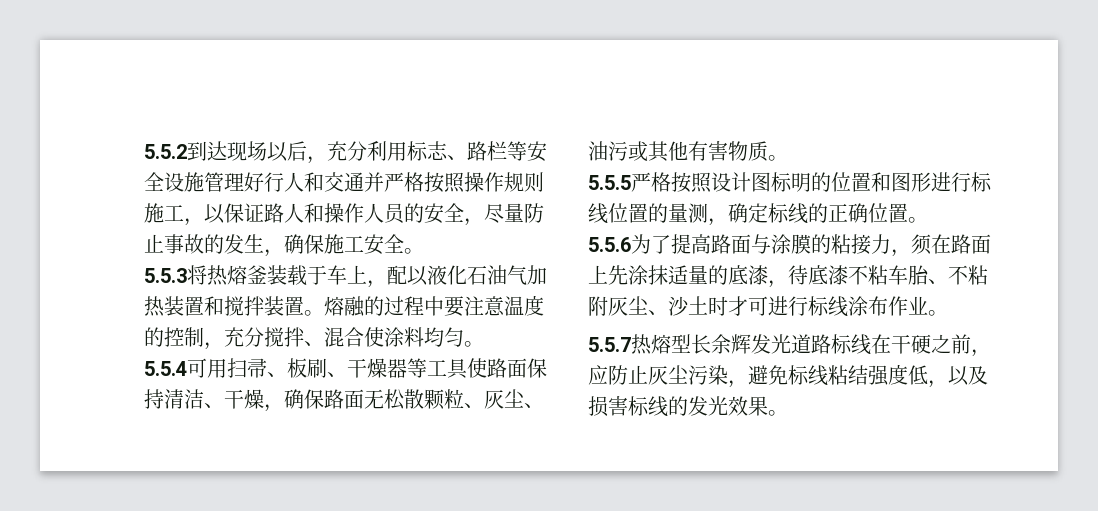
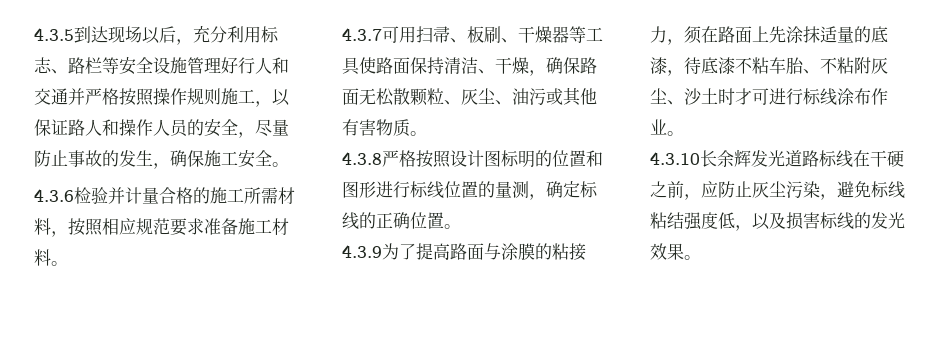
[144,144,187,159] 5.5.2 -> [34,28,74,41] 4.3.5
[144,265,547,288] [144,295,544,317] [144,327,484,350] [144,361,187,376] 5.5.3将热熔釜装载于车上，配以液化石油气加热装置和搅拌装置。熔融的过程中要注意温度的控制，充分搅拌、混合使涂料均匀。 // 5.5.4 -> [34,187,295,205] [34,218,289,237] [34,249,68,266] [342,28,382,41] 4.3.6检验并计量合格的施工所需材料，按照相应规范要求准备施工材料。 // 4.3.7
[588,175,631,190] 5.5.5 -> [342,152,382,165] 4.3.8
[588,237,631,252] 5.5.6 -> [342,245,382,258] 4.3.9
[588,334,691,355] 5.5.7热熔型 -> [650,152,700,165] 4.3.10

